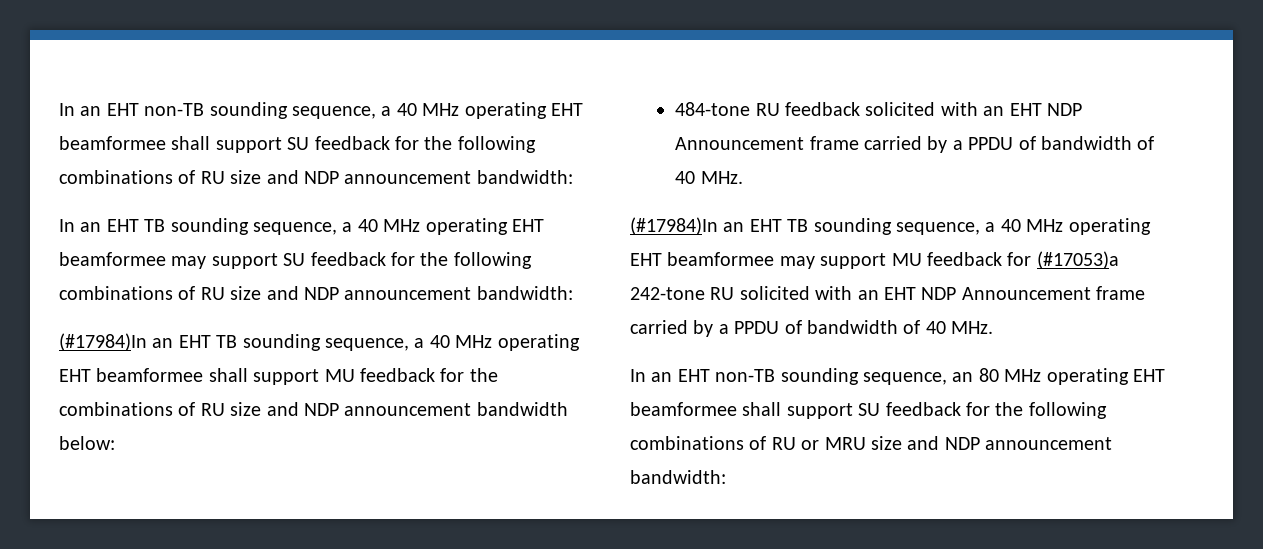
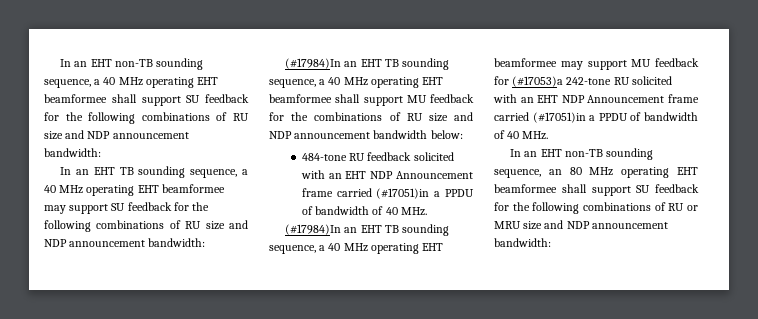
[927,136,948,153] by -> [376,188,430,199] (#17051)in
[693,320,714,337] by -> [532,112,586,123] (#17051)in

